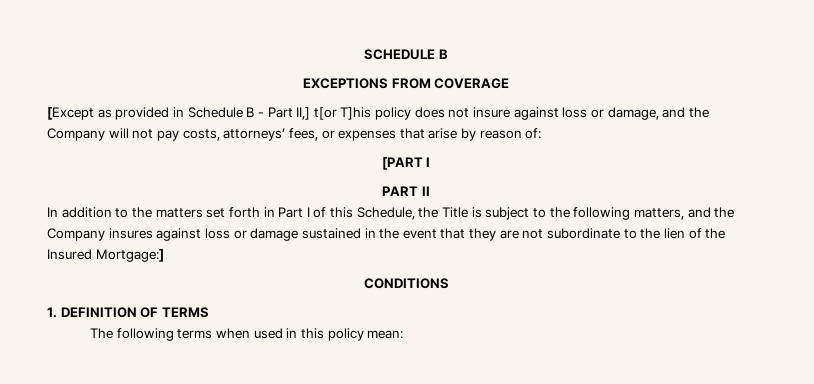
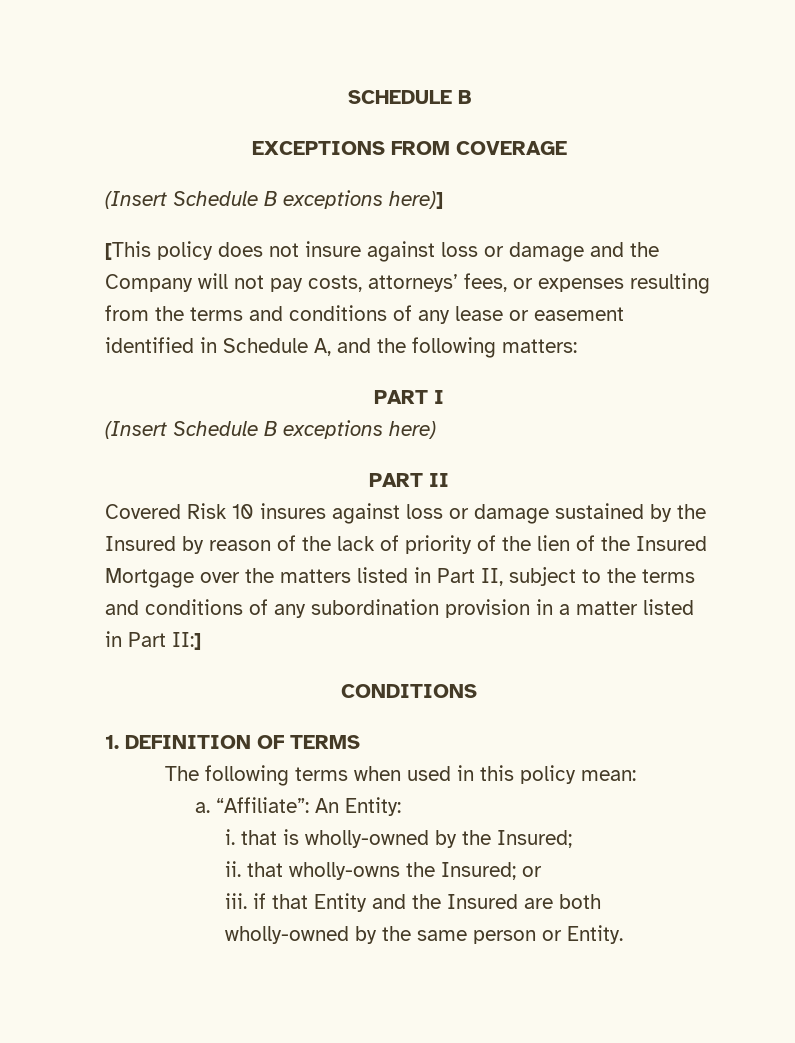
[47,107,372,120] [Except as provided in Schedule B - Part II,] t[or T]his -> [105,190,443,209] [105,241,151,260] (Insert Schedule B exceptions here)] // [This
[607,107,659,120] damage, -> [509,242,584,262] damage
[399,128,542,141] [381,157,431,170] [382,186,430,196] [47,207,735,220] [47,228,105,241] that arise by reason of: // [PART I // PART II // In addition to the matters set forth in Part I of this Schedule, the Title is subject to the following matters, and the Company -> [630,273,710,294] [105,305,624,324] [105,337,577,358] [374,390,444,404] [105,420,436,439] [369,473,449,487] [105,503,254,519] resulting from the terms and conditions of any lease or easement identified in Schedule A, and the following matters: // PART I // (Insert Schedule B exceptions here) // PART II // Covered Risk 10
[364,228,637,241] in the event that they are not subordinate to -> [650,504,706,522] [105,535,496,554] by the Insured by reason of the lack of priority of
[95,249,164,262] Mortgage:] -> [105,567,695,588] [105,599,694,618] [105,631,201,650] Mortgage over the matters listed in Part II, subject to the terms and conditions of any subordination provision in a matter listed in Part II:]
(404, 334) none -> [194,797,401,816] [224,829,572,848] [224,861,542,880] [224,893,601,912] [224,925,623,944] // a. “Affiliate”: An Entity: // i. that is wholly-owned by the Insured; // ii. that wholly-owns the Insured; or // iii. if that Entity and the Insured are both wholly-owned by the same person or Entity.

